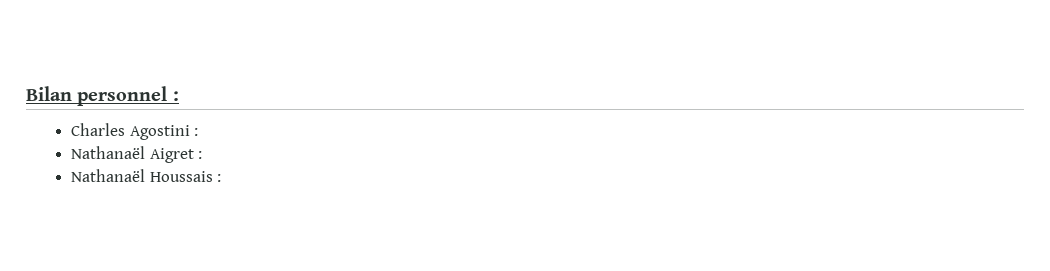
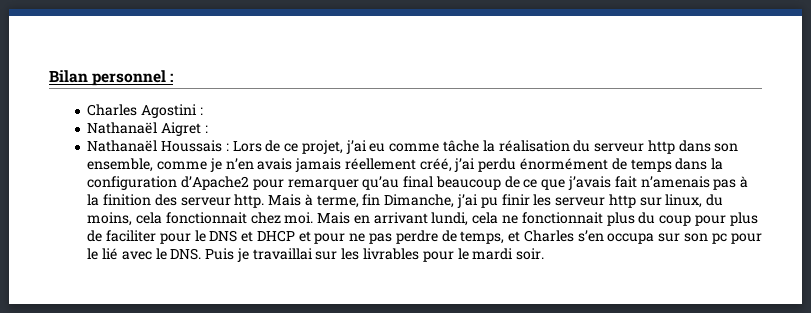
(222, 178) none -> [232,140,739,154] [87,158,724,172] [87,176,749,190] [87,194,724,208] [87,212,758,226] [87,230,762,244] [87,248,545,262] Lors de ce projet, j’ai eu comme tâche la réalisation du serveur http dans son ensemble, comme je n’en avais jamais réellement créé, j’ai perdu énormément de temps dans la configuration d’Apache2 pour remarquer qu’au final beaucoup de ce que j’avais fait n’amenais pas à la finition des serveur http. Mais à terme, fin Dimanche, j’ai pu finir les serveur http sur linux, du moins, cela fonctionnait chez moi. Mais en arrivant lundi, cela ne fonctionnait plus du coup pour plus de faciliter pour le DNS et DHCP et pour ne pas perdre de temps, et Charles s’en occupa sur son pc pour le lié avec le DNS. Puis je travaillai sur les livrables pour le mardi soir.

